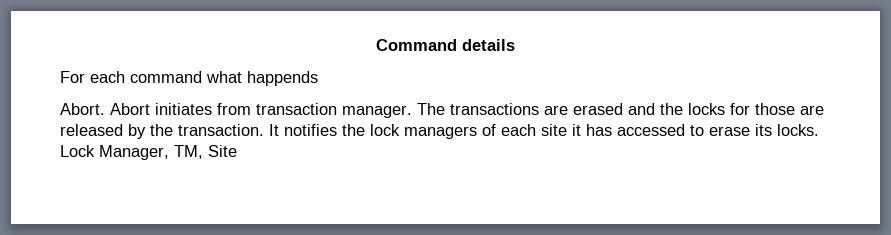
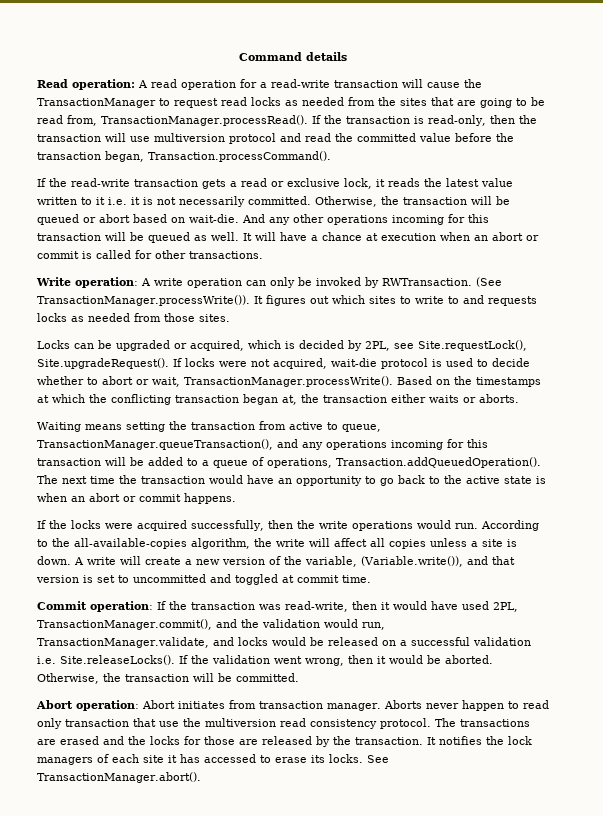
[60,71,318,86] [60,103,105,115] For each command what happends // Abort. -> [37,79,482,90] [37,97,545,108] [37,115,537,126] [37,133,514,144] [37,151,331,162] [37,178,513,189] [37,196,510,207] [37,214,489,225] [37,232,539,243] [37,250,263,259] [36,277,502,288] [37,295,537,306] [37,313,230,322] [37,340,527,351] [37,358,530,369] [37,376,541,387] [37,394,519,405] [37,421,381,432] [37,439,488,450] [37,457,541,468] [37,475,546,486] [37,493,236,504] [37,520,539,531] [37,538,517,549] [37,556,515,567] [36,574,371,585] [37,601,518,612] [37,619,385,630] [37,637,531,648] [37,655,493,666] [37,673,299,684] [36,700,139,711] Read operation: A read operation for a read-write transaction will cause the TransactionManager to request read locks as needed from the sites that are going to be read from, TransactionManager.processRead(). If the transaction is read-only, then the transaction will use multiversion protocol and read the committed value before the transaction began, Transaction.processCommand(). // If the read-write transaction gets a read or exclusive lock, it reads the latest value written to it i.e. it is not necessarily committed. Otherwise, the transaction will be queued or abort based on wait-die. And any other operations incoming for this transaction will be queued as well. It will have a chance at execution when an abort or commit is called for other transactions. // Write operation: A write operation can only be invoked by RWTransaction. (See TransactionManager.processWrite()). It figures out which sites to write to and requests locks as needed from those sites. // Locks can be upgraded or acquired, which is decided by 2PL, see Site.requestLock(), Site.upgradeRequest(). If locks were not acquired, wait-die protocol is used to decide whether to abort or wait, TransactionManager.processWrite(). Based on the timestamps at which the conflicting transaction began at, the transaction either waits or aborts. // Waiting means setting the transaction from active to queue, TransactionManager.queueTransaction(), and any operations incoming for this transaction will be added to a queue of operations, Transaction.addQueuedOperation(). The next time the transaction would have an opportunity to go back to the active state is when an abort or commit happens. // If the locks were acquired successfully, then the write operations would run. According to the all-available-copies algorithm, the write will affect all copies unless a site is down. A write will create a new version of the variable, (Variable.write()), and that version is set to uncommitted and toggled at commit time. // Commit operation: If the transaction was read-write, then it would have used 2PL, TransactionManager.commit(), and the validation would run, TransactionManager.validate, and locks would be released on a successful validation i.e. Site.releaseLocks(). If the validation went wrong, then it would be aborted. Otherwise, the transaction will be committed. // Abort operation:
(412, 111) none -> [383,700,549,711] [37,718,431,729] Aborts never happen to read only transaction that use the multiversion read consistency protocol.
[60,145,237,160] Lock Manager, TM, Site -> [367,755,389,763] [37,772,201,783] See TransactionManager.abort().

